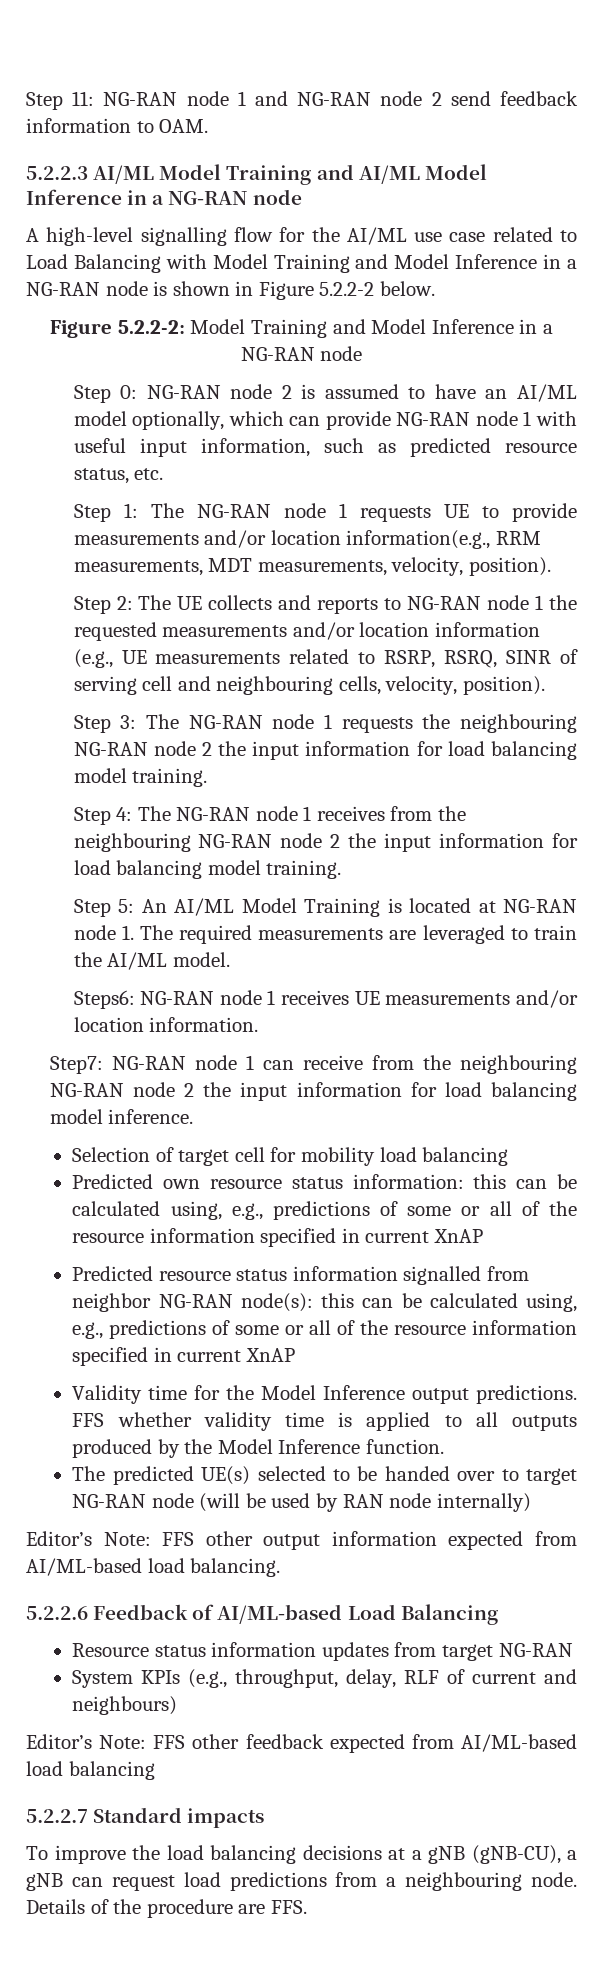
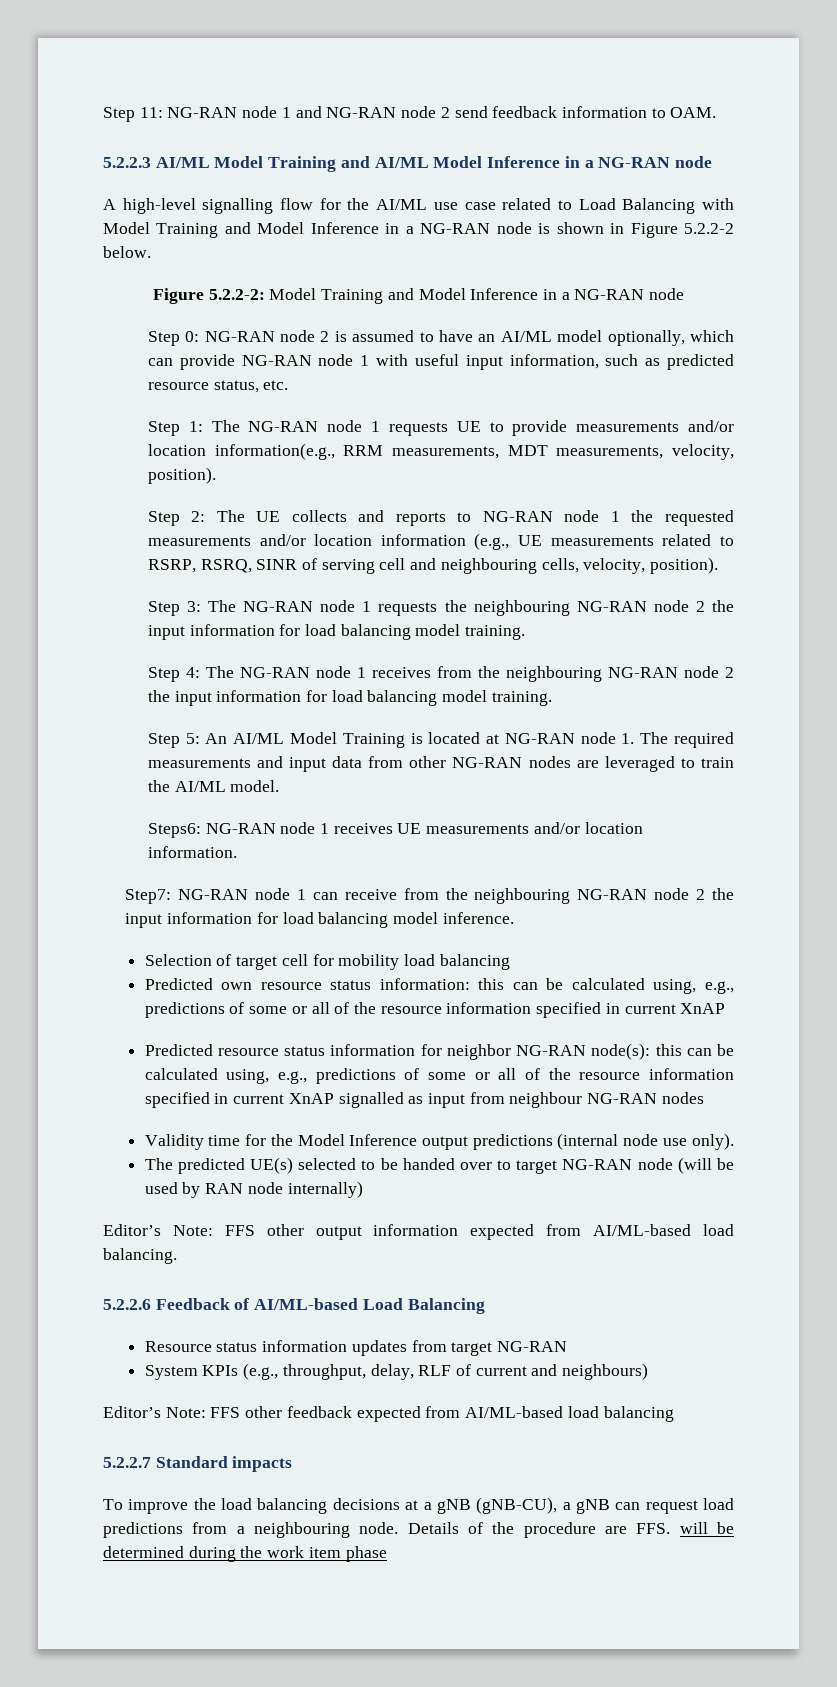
(384, 934) none -> [256,756,571,772] and input data from other NG-RAN nodes
[403,1266,530,1285] signalled from -> [420,1044,442,1056] for
(295, 1355) none -> [338,1092,704,1108] signalled as input from neighbour NG-RAN nodes
[476,1385,577,1404] [72,1412,578,1431] [72,1439,445,1458] predictions. FFS whether validity time is applied to all outputs produced by the Model Inference function. -> [472,1133,734,1150] predictions (internal node use only).
(307, 1907) none -> [679,1522,734,1534] [103,1546,387,1562] will be determined during the work item phase

